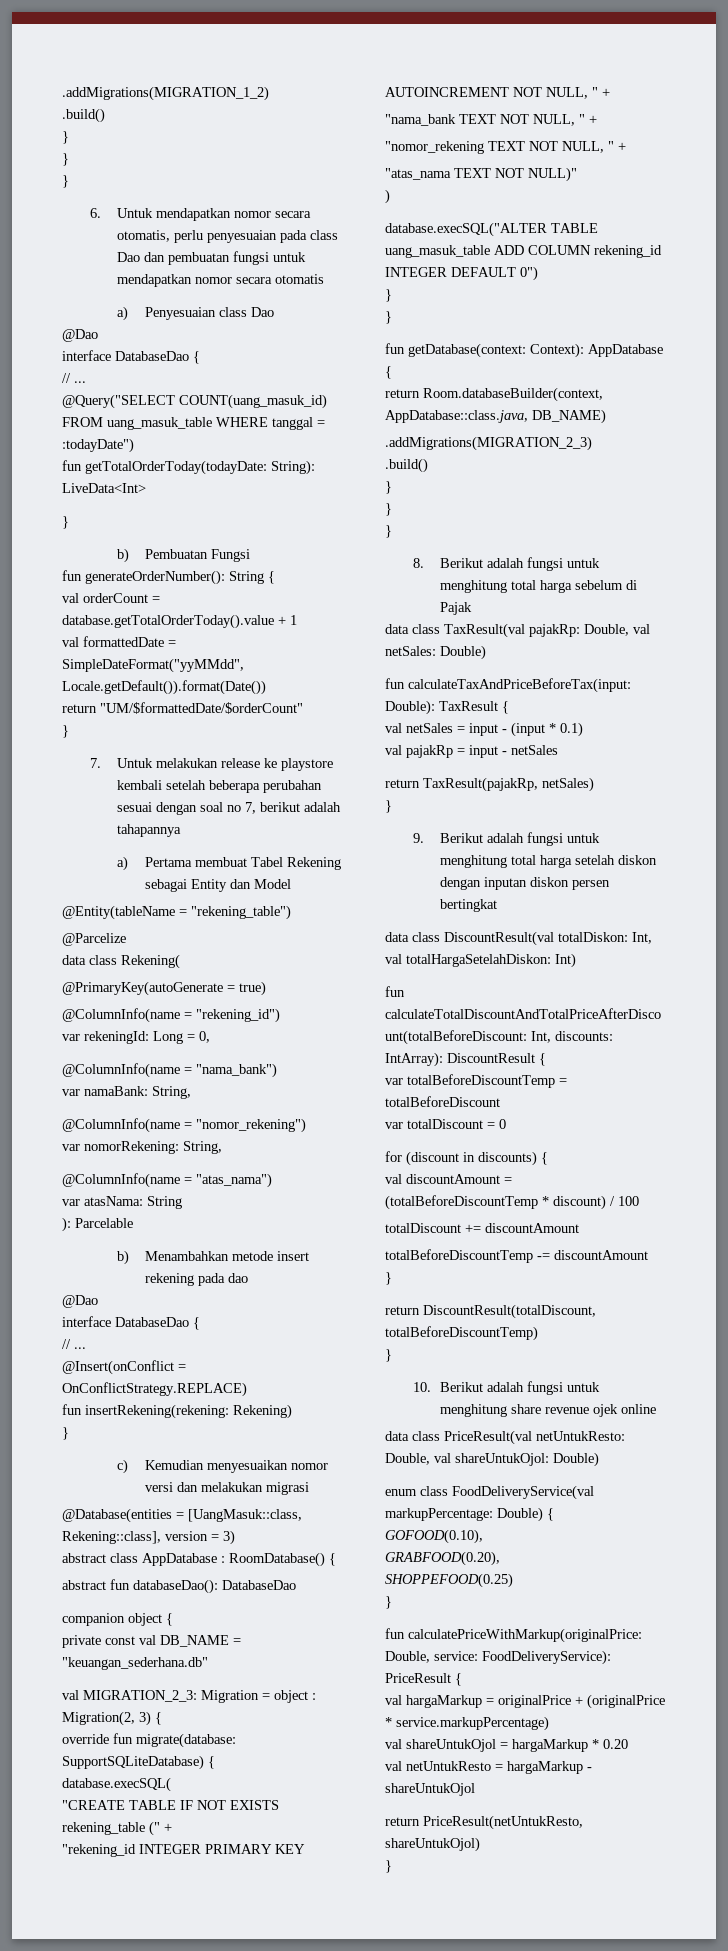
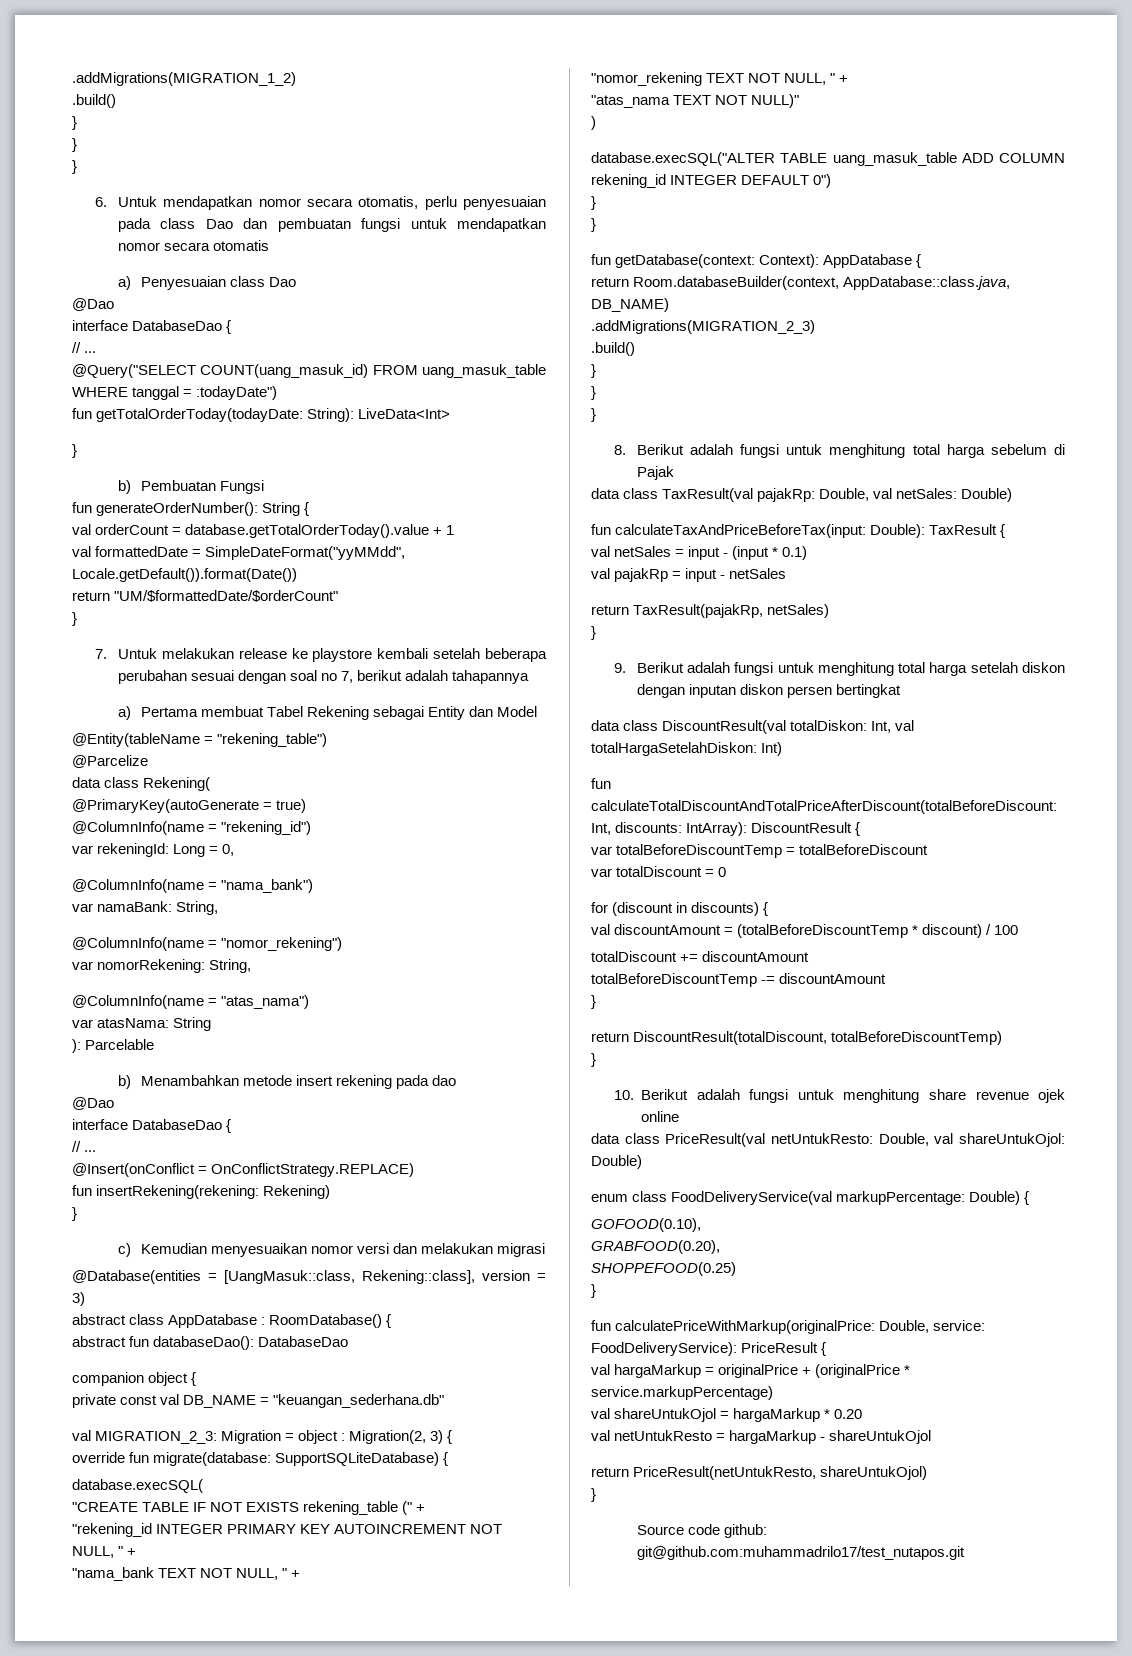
(392, 1866) none -> [636,1524,768,1538] [636,1546,965,1560] // Source code github: git@github.com:muhammadrilo17/test_nutapos.git

